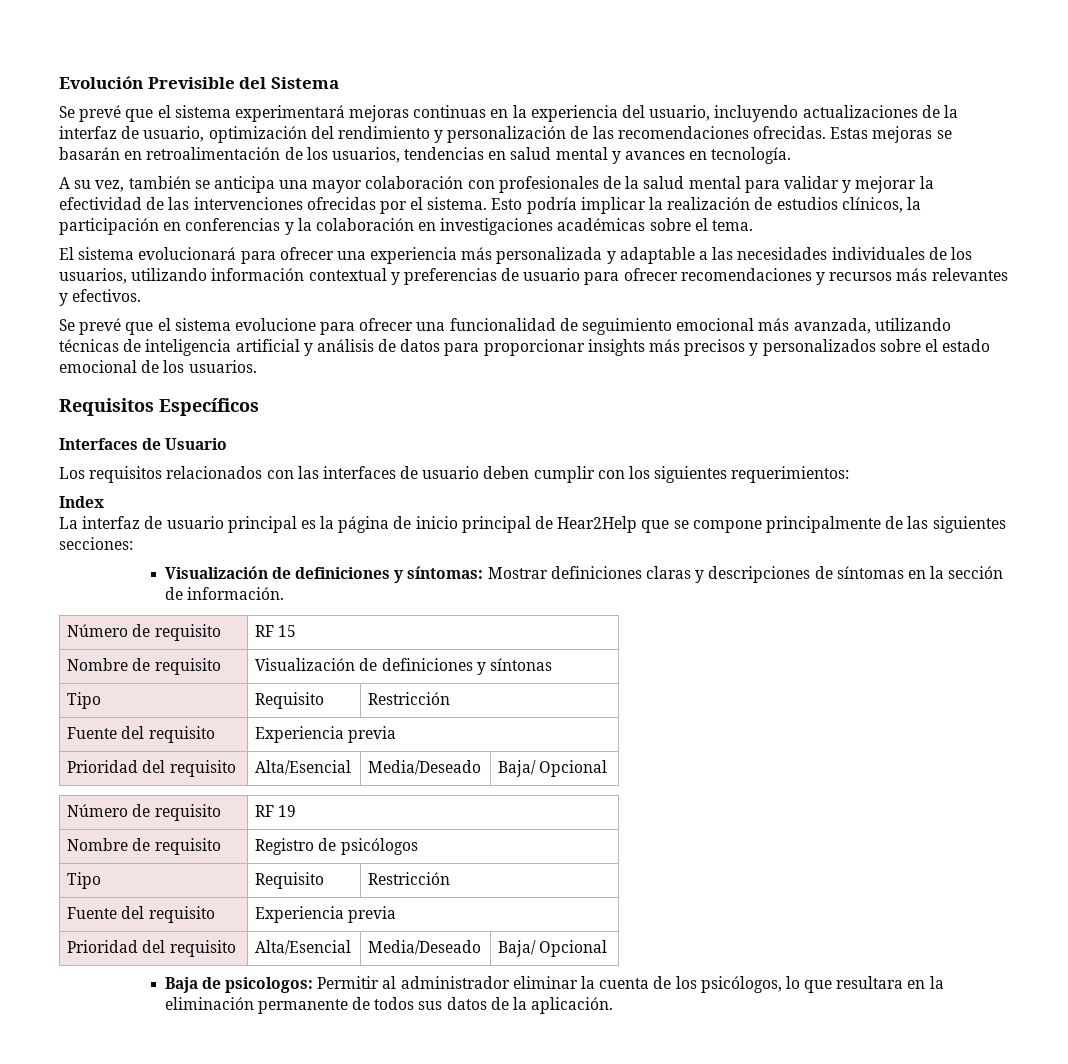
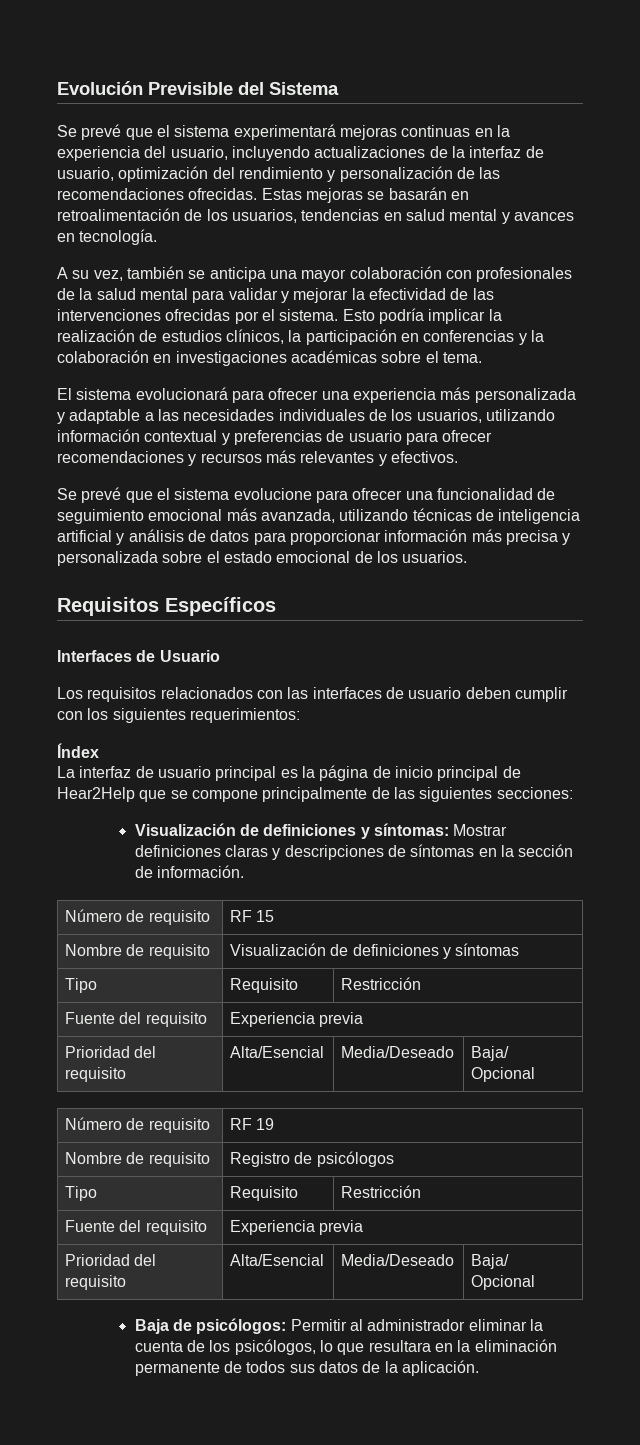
[587,339,876,356] insights más precisos y personalizados -> [384,529,571,545] [57,551,158,566] información más precisa y personalizada
[59,496,104,508] Index -> [57,743,99,758] Índex
[489,658,552,671] síntonas -> [455,943,520,956] síntomas
[225,977,314,993] psicologos: -> [196,1318,287,1334] psicólogos:

